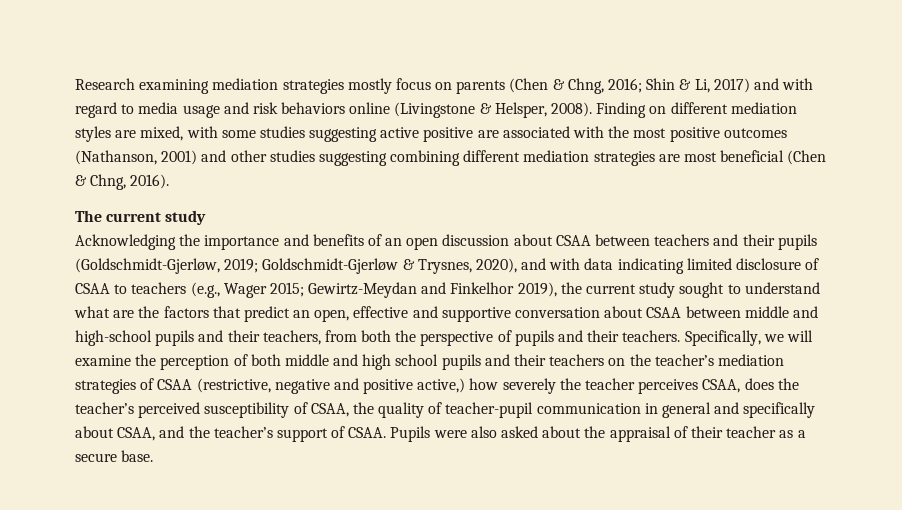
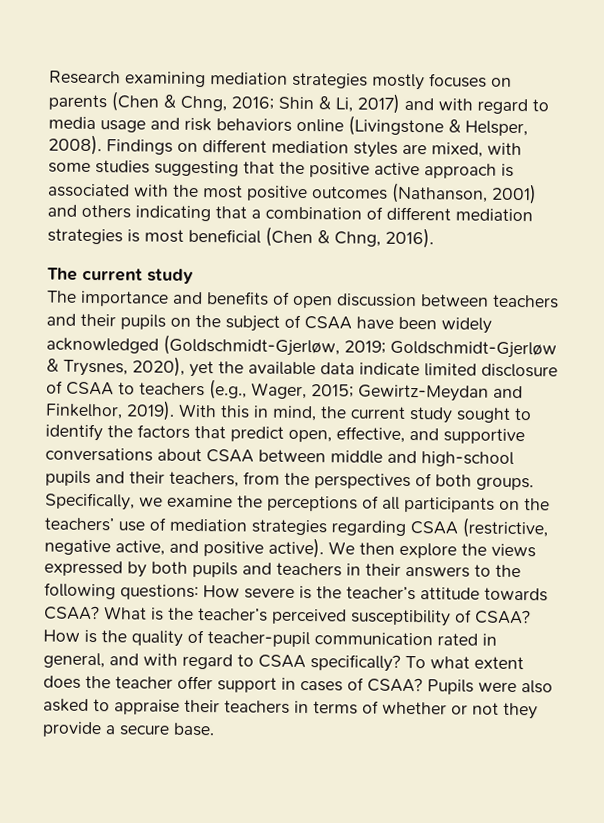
[395,78,431,90] focus -> [429,73,487,88] focuses
[596,102,647,118] Finding -> [106,139,173,155] Findings
[380,127,499,142] active positive are -> [243,161,514,179] that the positive active approach is
[230,150,461,166] other studies suggesting combining -> [81,204,383,222] others indicating that a combination of
[658,154,680,162] are -> [127,229,140,243] is
[75,234,201,250] Acknowledging the -> [47,290,77,303] The
[385,238,403,246] an -> (290, 298) none
[513,234,591,246] about CSAA -> (417, 300) none
(817, 242) none -> [170,314,492,334] [46,337,159,354] on the subject of CSAA have been widely acknowledged
[521,258,684,274] and with data indicating -> [189,360,420,378] yet the available data indicate
[223,283,267,298] Wager -> [251,382,307,400] Wager,
[450,282,557,297] Finkelhor 2019), -> [45,400,317,422] Finkelhor, 2019). With this in mind,
[744,282,820,294] [74,306,135,318] understand what are -> [45,423,103,442] identify
[293,306,409,322] an open, effective -> [288,426,405,443] open, effective,
[515,307,601,318] conversation -> [45,447,153,462] conversations
[361,330,681,346] both the perspective of pupils and their teachers. -> [284,472,534,491] the perspectives of both groups.
[786,330,813,342] will -> (163, 502) none
[160,354,784,370] [75,378,155,394] perception of both middle and high school pupils and their teachers on the teacher’s mediation strategies of -> [267,495,550,513] [44,517,406,536] perceptions of all participants on the teachers’ use of mediation strategies regarding
(330, 386) none -> [115,540,165,556] active,
[417,378,774,394] active,) how severely the teacher perceives CSAA, does -> [268,537,536,559] [44,560,521,578] [44,582,548,602] [44,605,164,621] active). We then explore the views expressed by both pupils and teachers in their answers to the following questions: How severe is the teacher’s attitude towards CSAA? What is
[310,403,349,417] CSAA, -> [475,609,531,625] [43,629,97,644] CSAA? How is
[644,402,816,418] [75,426,794,442] in general and specifically about CSAA, and the teacher’s support of CSAA. Pupils were also asked about the appraisal of their teacher as -> [437,633,497,646] [43,652,524,672] [43,675,553,695] [43,698,538,720] [42,721,102,738] rated in general, and with regard to CSAA specifically? To what extent does the teacher offer support in cases of CSAA? Pupils were also asked to appraise their teachers in terms of whether or not they provide

